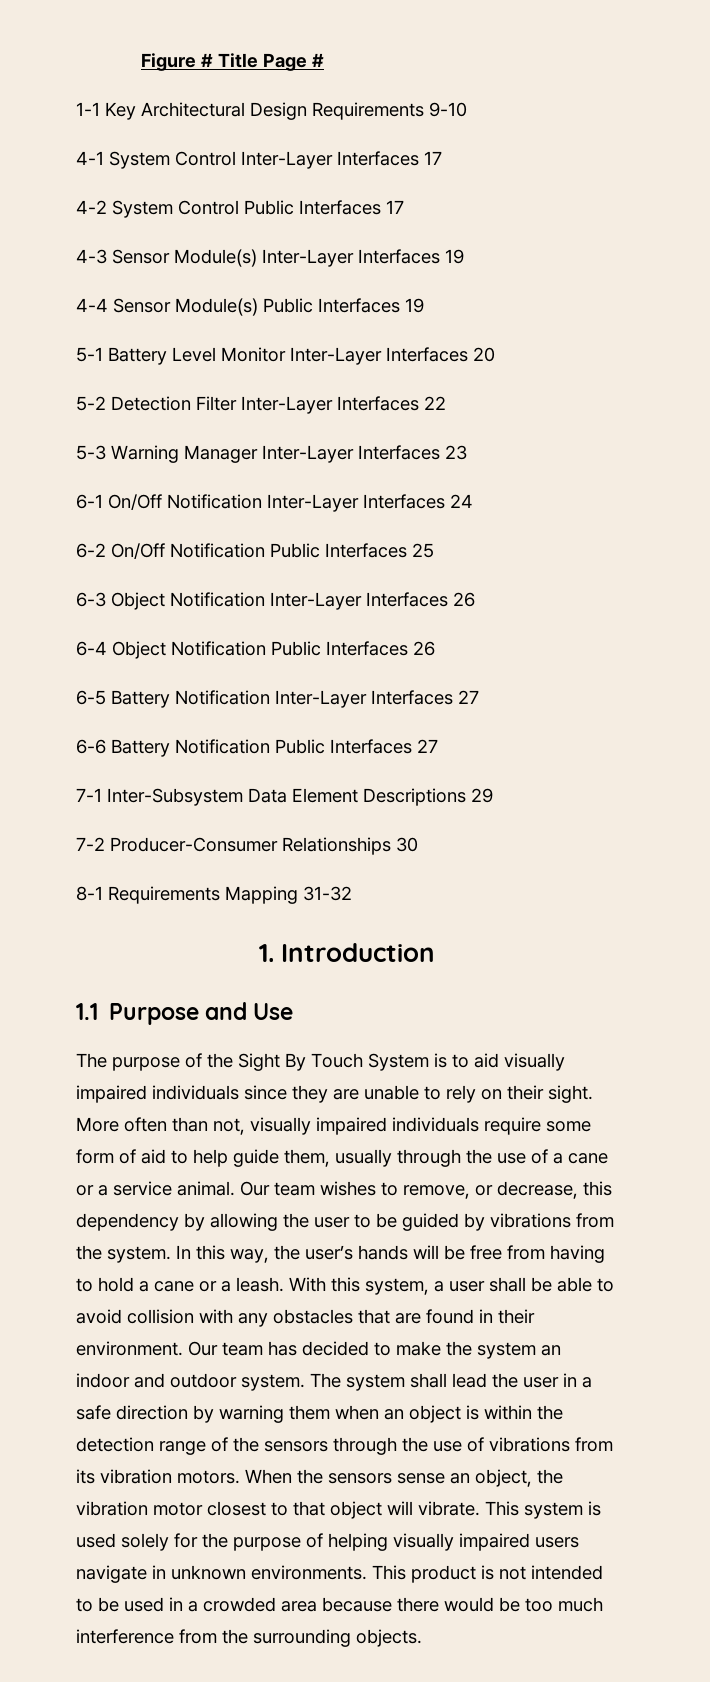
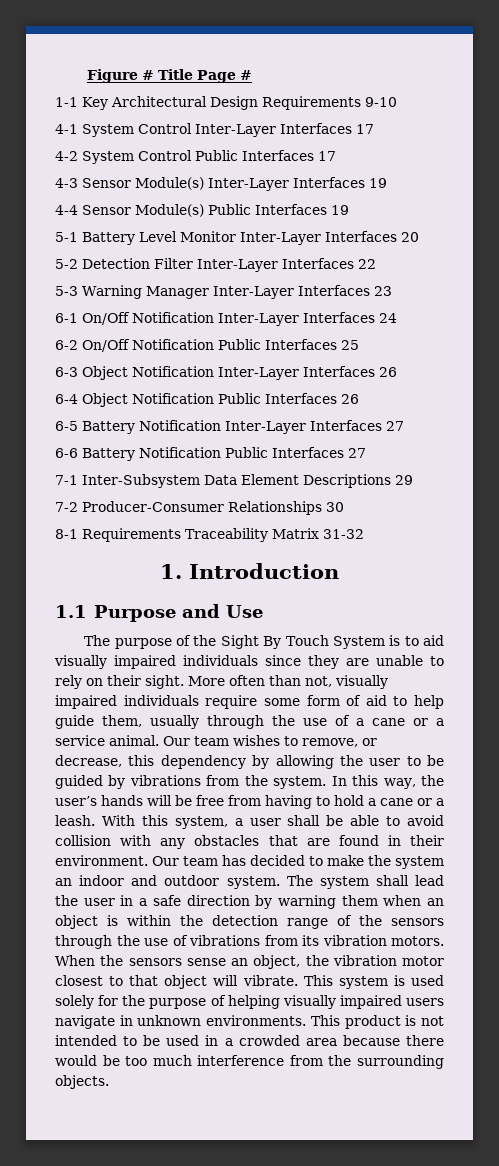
[225,886,298,904] Mapping -> [185,528,319,542] Traceability Matrix

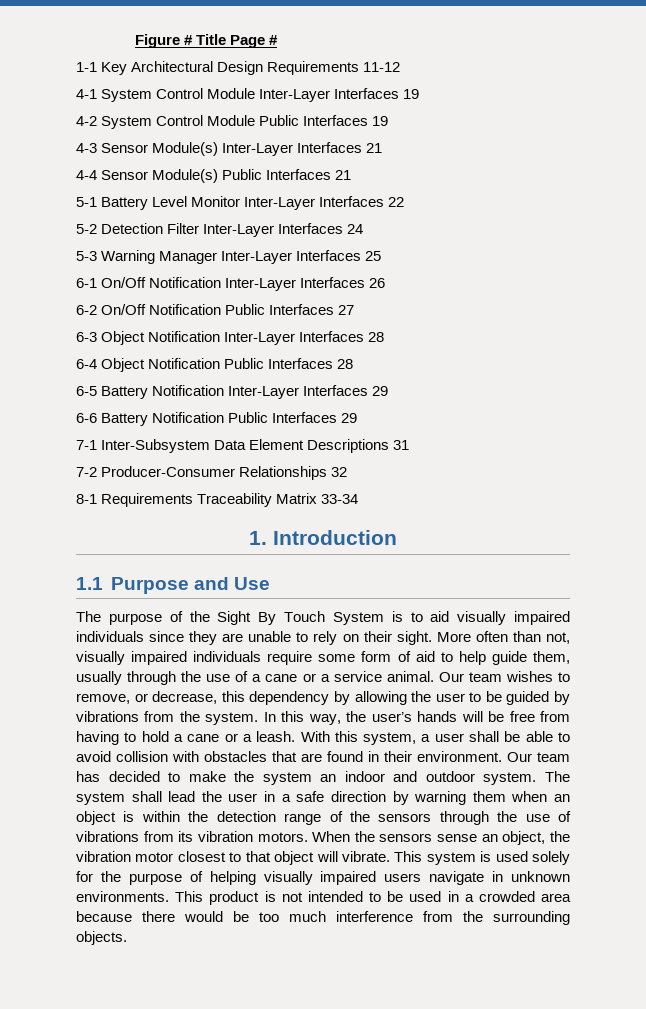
[365,97,397,107] 9-10 -> [363,62,401,72] 11-12
[195,123,374,137] Inter-Layer Interfaces 17 -> [207,88,420,102] Module Inter-Layer Interfaces 19
[195,150,336,161] Public Interfaces 17 -> [207,115,389,126] Module Public Interfaces 19
[369,178,387,188] 19 -> [366,143,383,153] 21
[331,205,349,215] 19 -> [335,170,352,180] 21
[401,232,419,242] 20 -> [388,197,405,207] 22
[358,259,376,269] 22 -> [347,224,364,234] 24
[373,286,392,296] 23 -> [365,251,382,261] 25
[379,313,397,323] 24 -> [369,278,386,288] 26
[341,340,359,350] 25 -> [338,305,355,315] 27
[379,367,397,377] 26 -> [368,332,385,342] 28
[341,394,359,404] 26 -> [337,359,354,369] 28
[386,421,404,431] 27 -> [372,386,389,396] 29
[348,448,366,458] 27 -> [341,413,358,423] 29
[395,475,413,485] 29 -> [393,440,410,450] 31
[326,502,344,512] 30 -> [331,467,348,477] 32
[323,529,364,539] 31-32 -> [321,494,359,504] 33-34
[160,838,186,849] any -> (199, 756) none

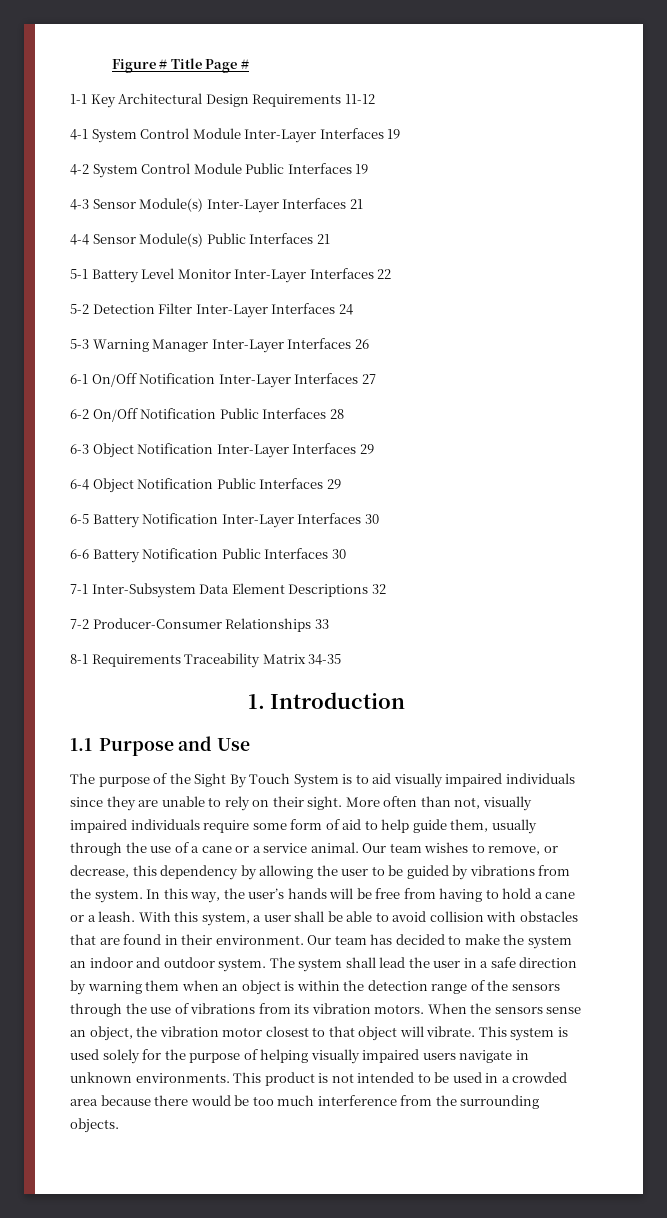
[365,251,382,261] 25 -> [354,339,369,349] 26
[369,278,386,288] 26 -> [361,374,376,384] 27
[338,305,355,315] 27 -> [329,409,344,419] 28
[368,332,385,342] 28 -> [359,444,374,454] 29
[337,359,354,369] 28 -> [326,479,341,489] 29
[372,386,389,396] 29 -> [364,514,379,524] 30
[341,413,358,423] 29 -> [331,549,346,559] 30
[393,440,410,450] 31 -> [371,584,386,594] 32
[331,467,348,477] 32 -> [314,619,329,629] 33
[321,494,359,504] 33-34 -> [308,654,342,665] 34-35

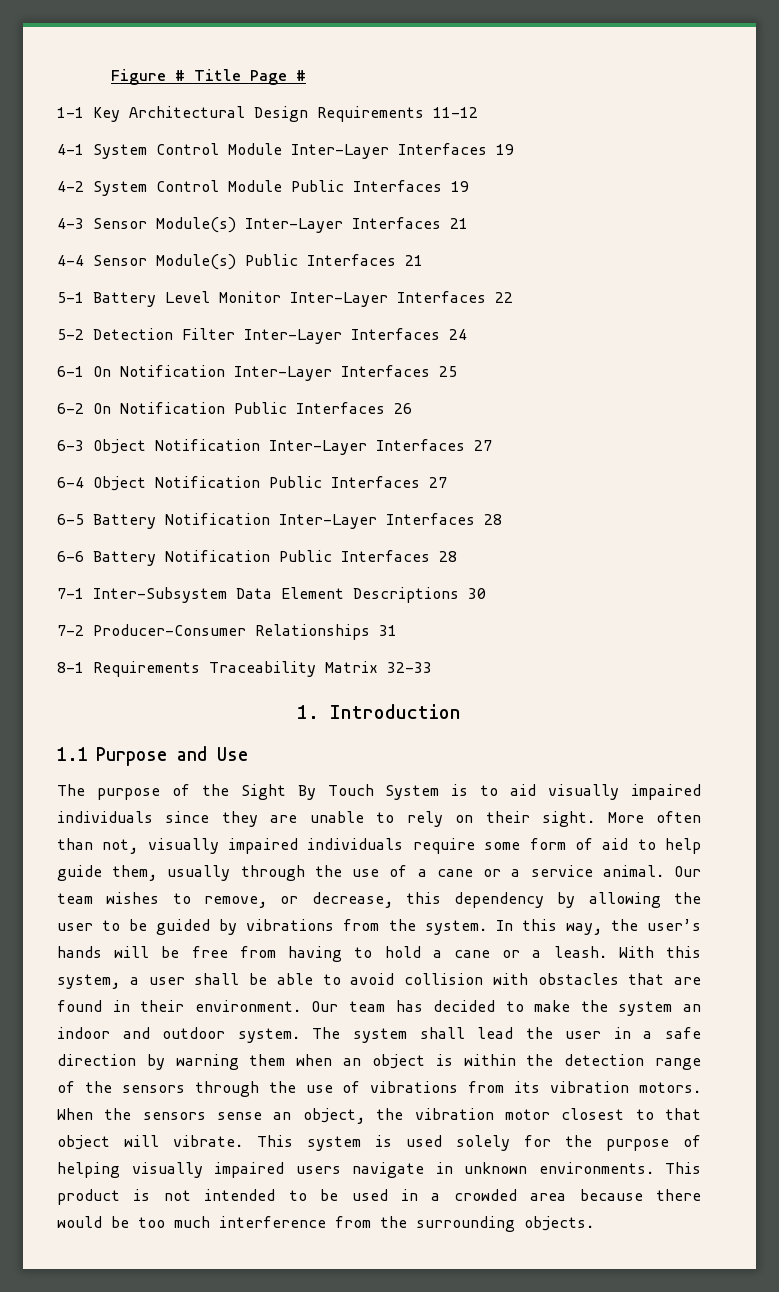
[70,338,369,353] // 5-3 Warning Manager Inter-Layer Interfaces 26 -> (467, 334) none
[91,373,376,388] On/Off Notification Inter-Layer Interfaces 27 -> [93,365,457,381] On Notification Inter-Layer Interfaces 25
[92,408,344,422] On/Off Notification Public Interfaces 28 -> [93,402,412,414] On Notification Public Interfaces 26
[359,444,374,454] 29 -> [474,440,492,451] 27
[326,479,341,489] 29 -> [429,477,447,488] 27
[364,514,379,524] 30 -> [484,514,502,525] 28
[331,549,346,559] 30 -> [439,551,457,562] 28
[371,584,386,594] 32 -> [468,588,486,599] 30
[314,619,329,629] 33 -> [379,625,397,636] 31
[308,654,342,665] 34-35 -> [387,662,432,673] 32-33

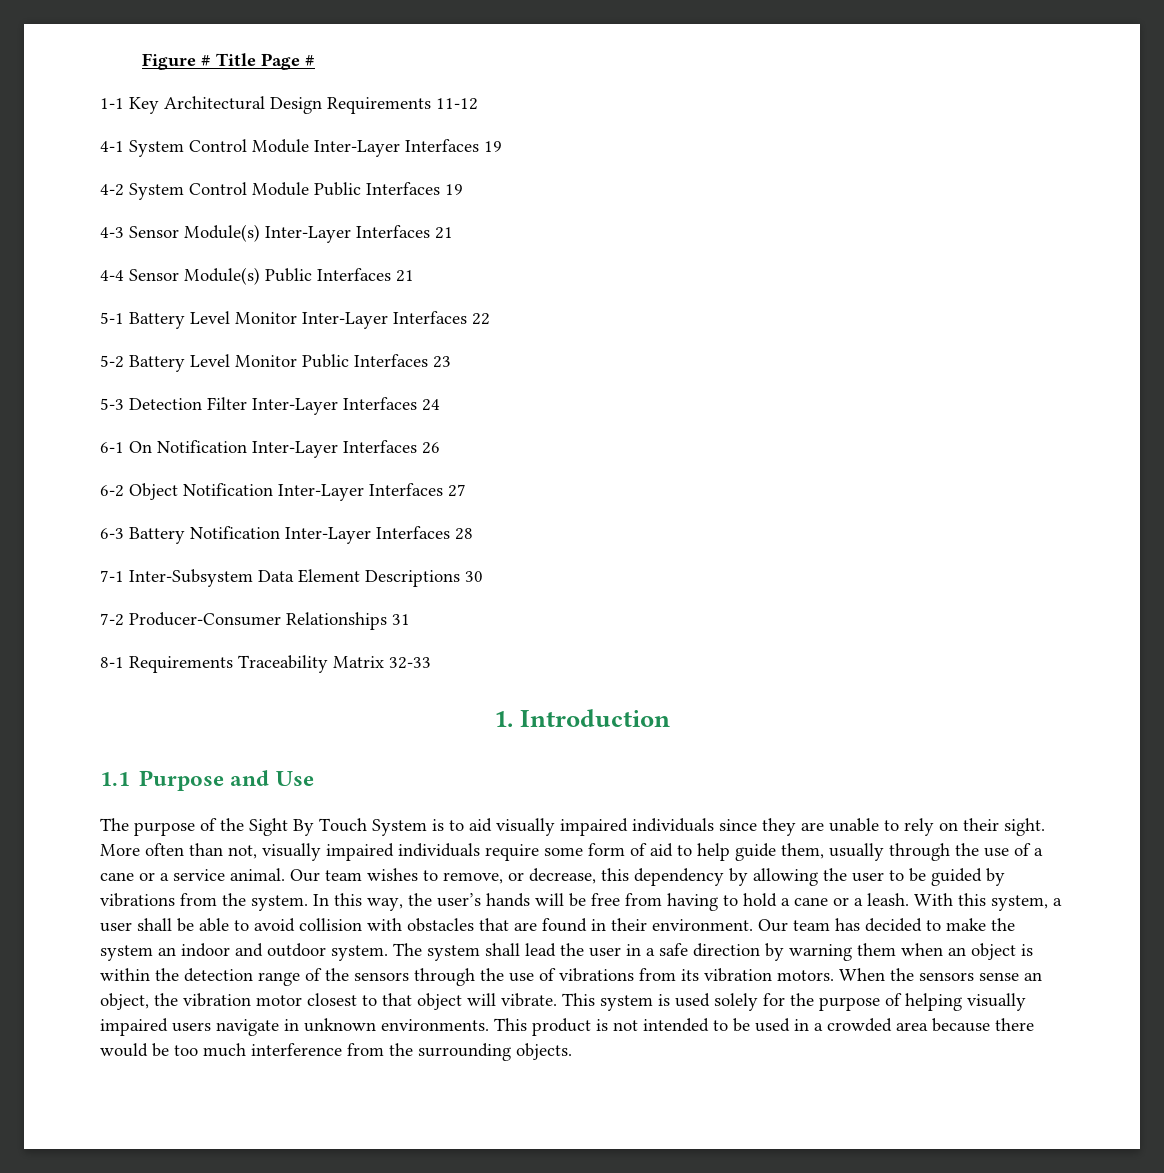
(84, 334) none -> [129,354,451,372] [100,398,124,410] Battery Level Monitor Public Interfaces 23 // 5-3
[439,366,457,377] 25 -> [422,442,440,454] 26
[93,402,412,414] [57,440,84,451] On Notification Public Interfaces 26 // 6-3 -> (124, 491) none
[57,476,447,491] [57,514,84,525] 6-4 Object Notification Public Interfaces 27 // 6-5 -> [100,528,124,539] 6-3
[57,550,457,566] // 6-6 Battery Notification Public Interfaces 28 -> (473, 534) none

